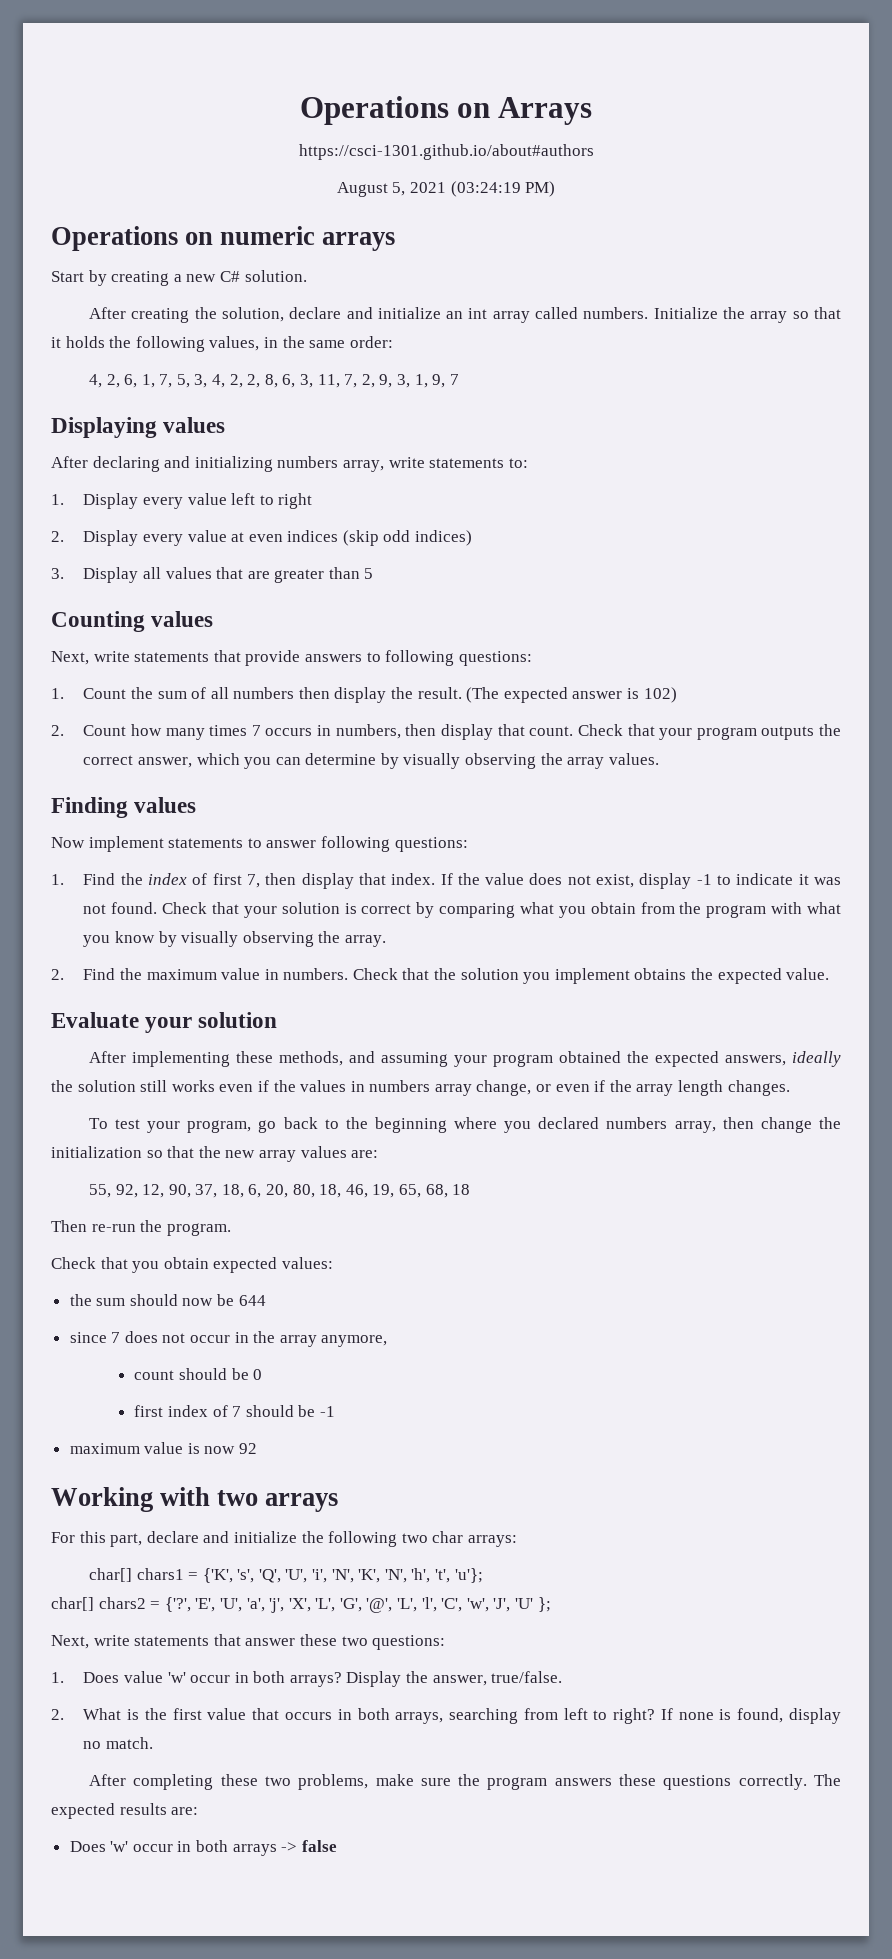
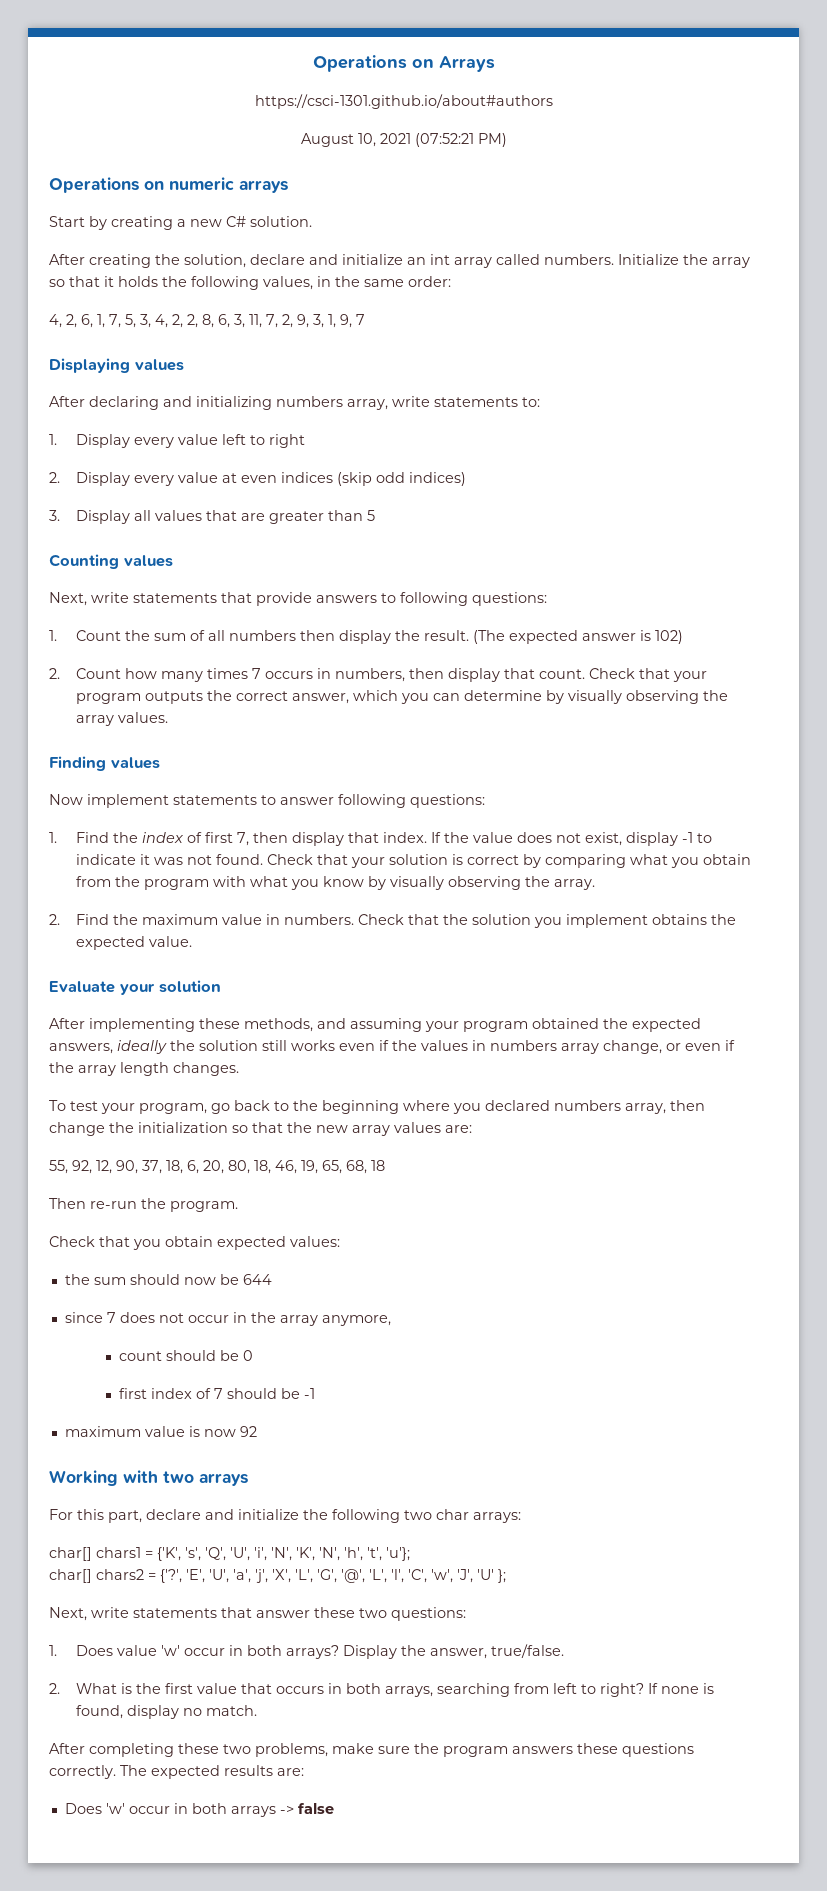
[392,181,521,197] 5, 2021 (03:24:19 -> [357,133,474,147] 10, 2021 (07:52:21

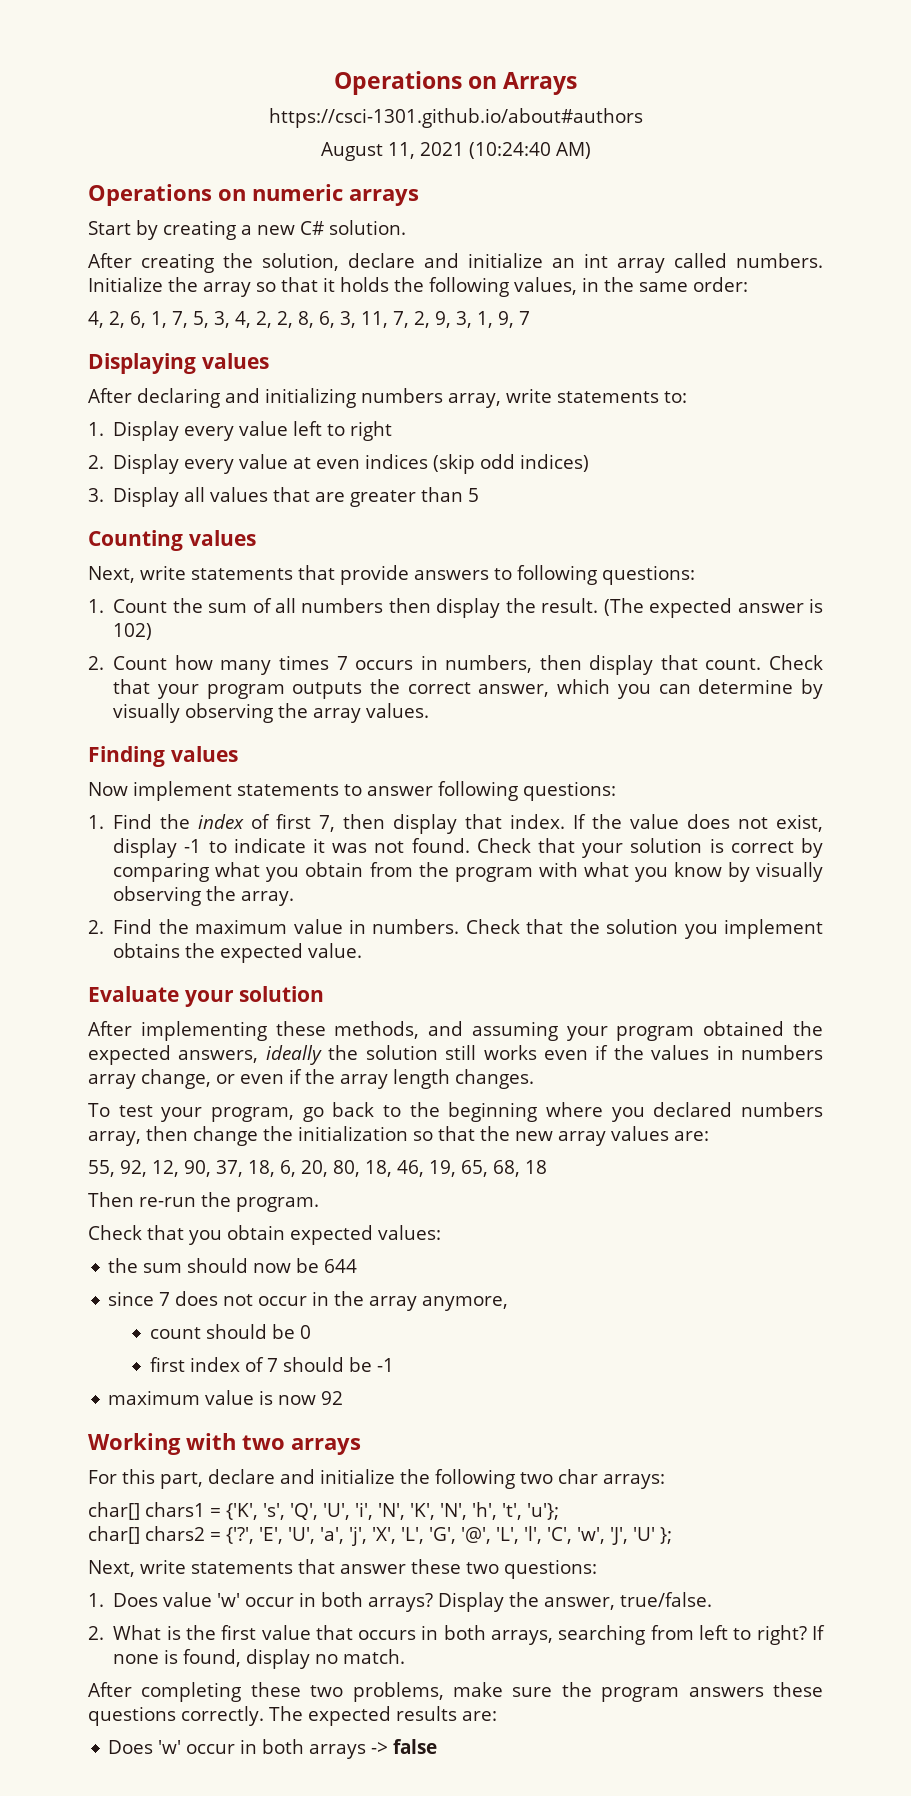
[357,133,507,147] 10, 2021 (07:52:21 PM) -> [387,142,591,159] 11, 2021 (10:24:40 AM)

